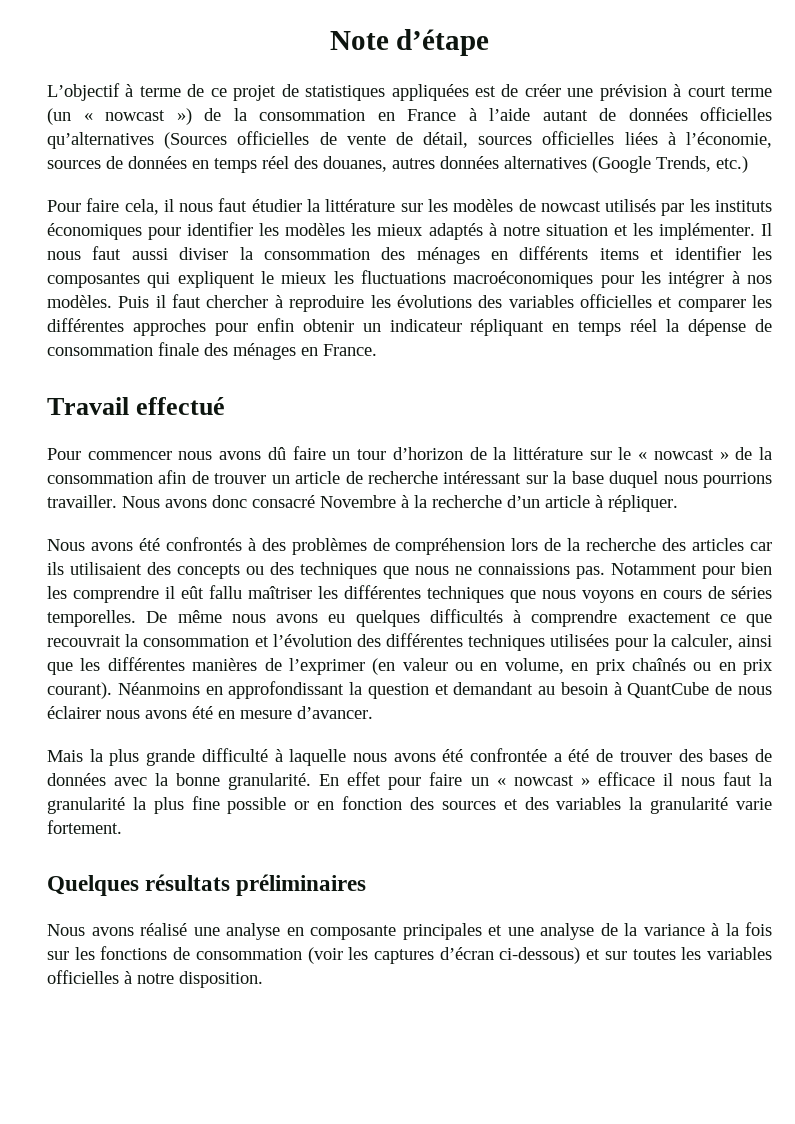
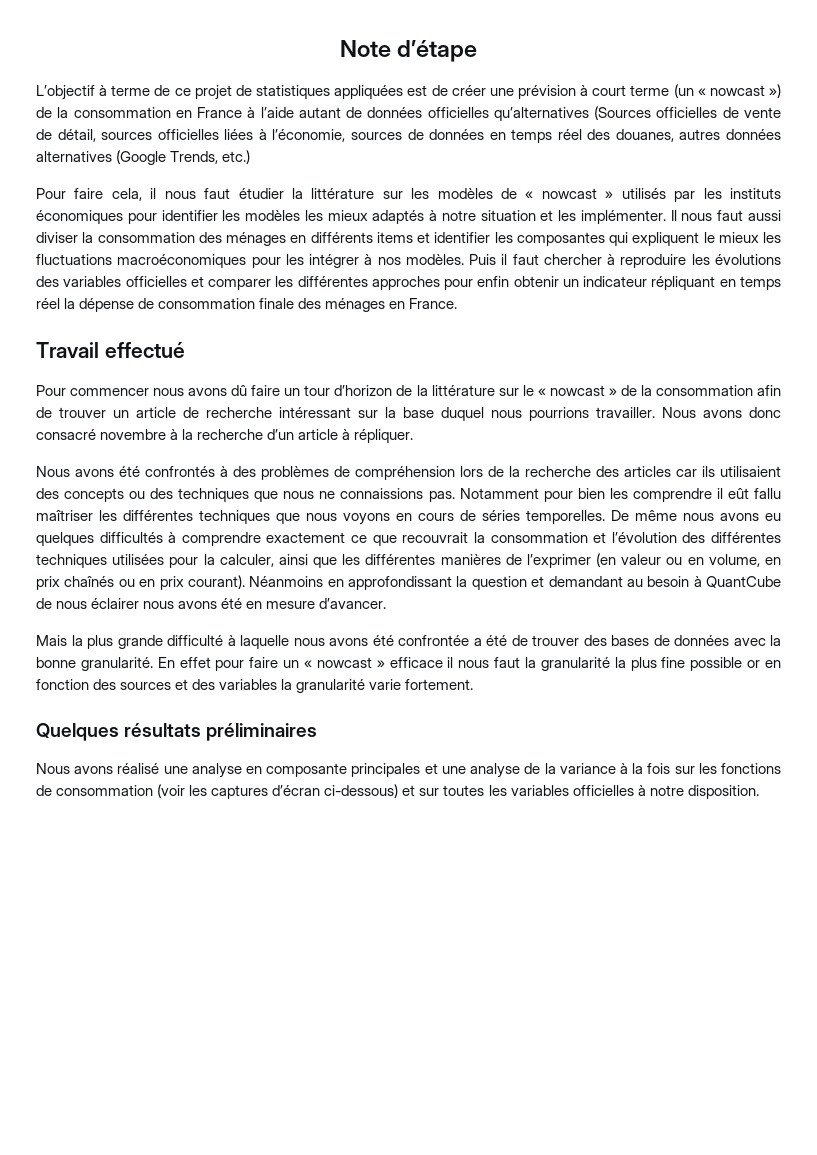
[540,201,601,212] nowcast -> [525,188,614,199] « nowcast »
[320,495,396,508] Novembre -> [100,429,167,440] novembre

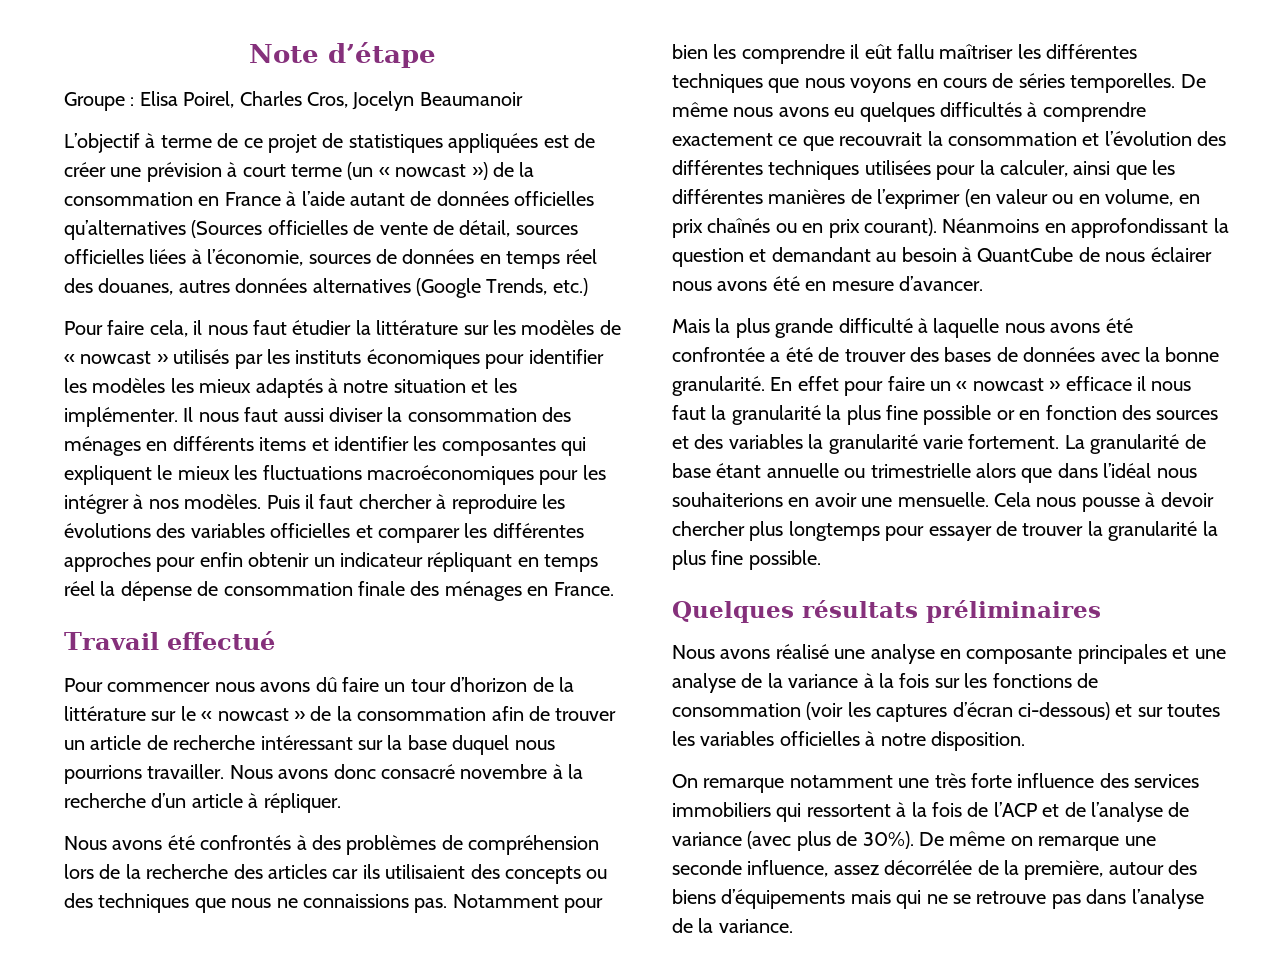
(478, 51) none -> [64,91,523,111] // Groupe : Elisa Poirel, Charles Cros, Jocelyn Beaumanoir
(474, 684) none -> [1064,434,1206,454] [672,463,1197,483] [672,492,1214,512] [672,521,1218,541] [672,550,821,570] La granularité de base étant annuelle ou trimestrielle alors que dans l’idéal nous souhaiterions en avoir une mensuelle. Cela nous pousse à devoir chercher plus longtemps pour essayer de trouver la granularité la plus fine possible.
(759, 792) none -> [672,773,1200,793] [672,802,1190,822] [672,831,1156,851] [672,860,1198,880] [672,889,1204,909] [672,918,793,933] // On remarque notamment une très forte influence des services immobiliers qui ressortent à la fois de l’ACP et de l’analyse de variance (avec plus de 30%). De même on remarque une seconde influence, assez décorrélée de la première, autour des biens d’équipements mais qui ne se retrouve pas dans l’analyse de la variance.

